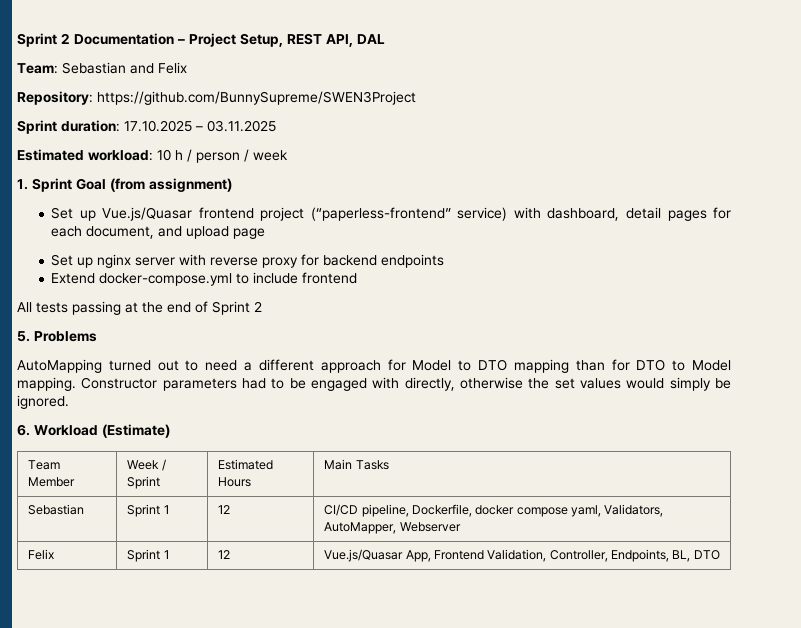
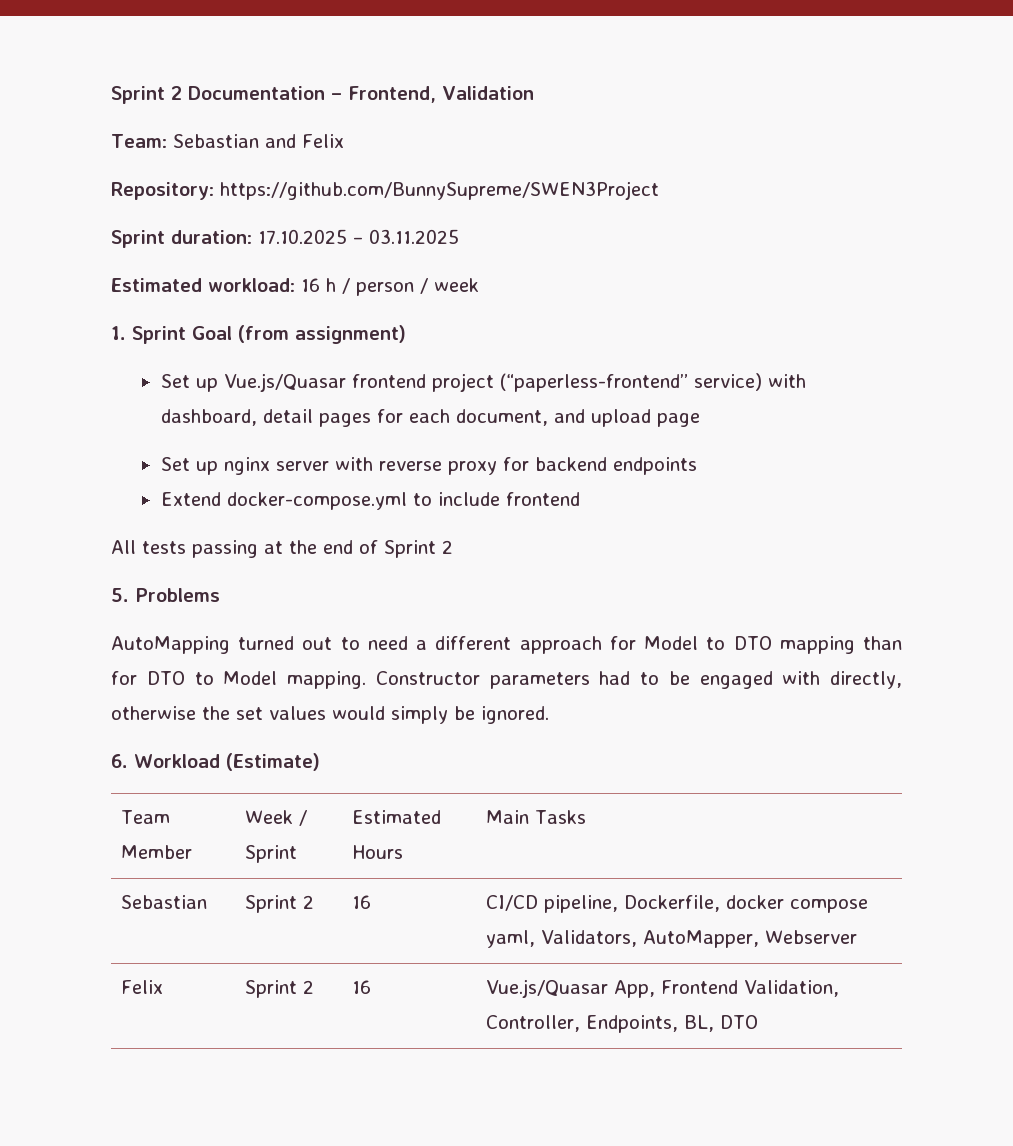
[189,33,385,47] Project Setup, REST API, DAL -> [348,86,534,103] Frontend, Validation
[157,149,171,161] 10 -> [301,278,320,292] 16
[163,505,169,514] [218,505,231,514] 1 | 12 -> [303,895,315,909] [352,895,372,909] 2 | 16
[163,550,169,559] [218,550,231,559] 1 | 12 -> [303,980,315,994] [352,980,372,994] 2 | 16

